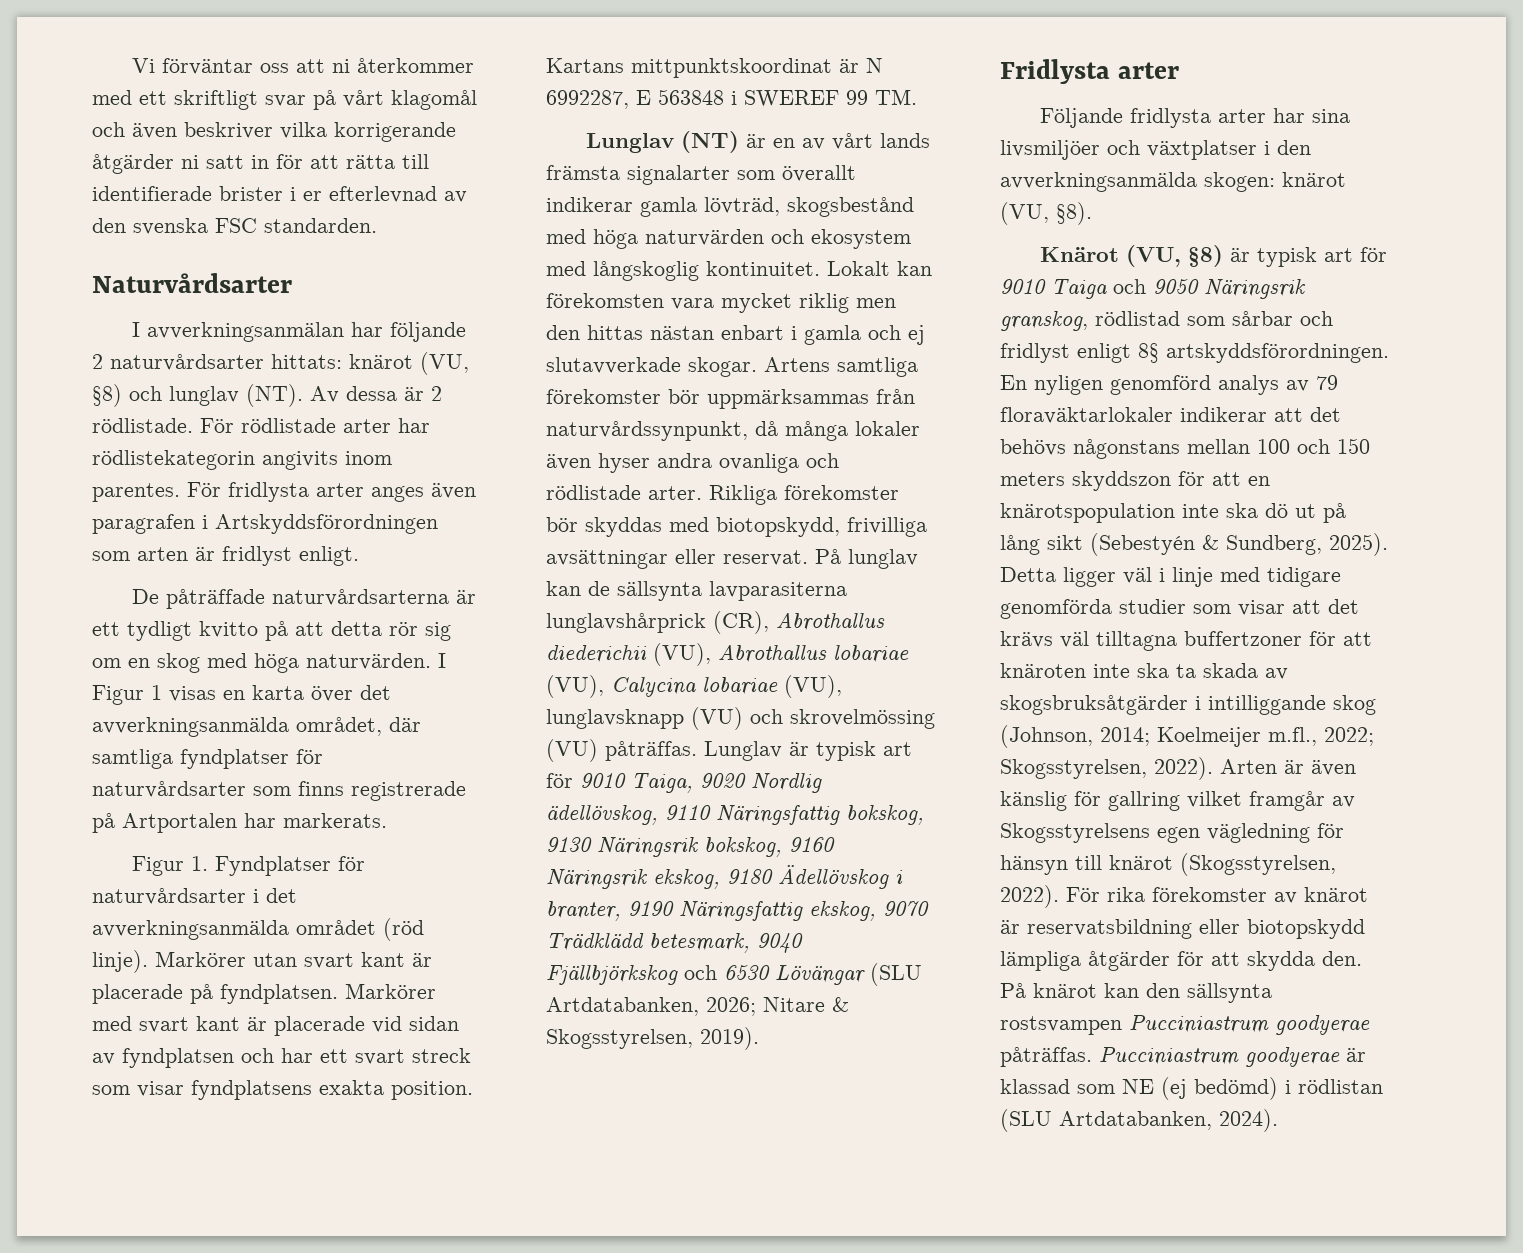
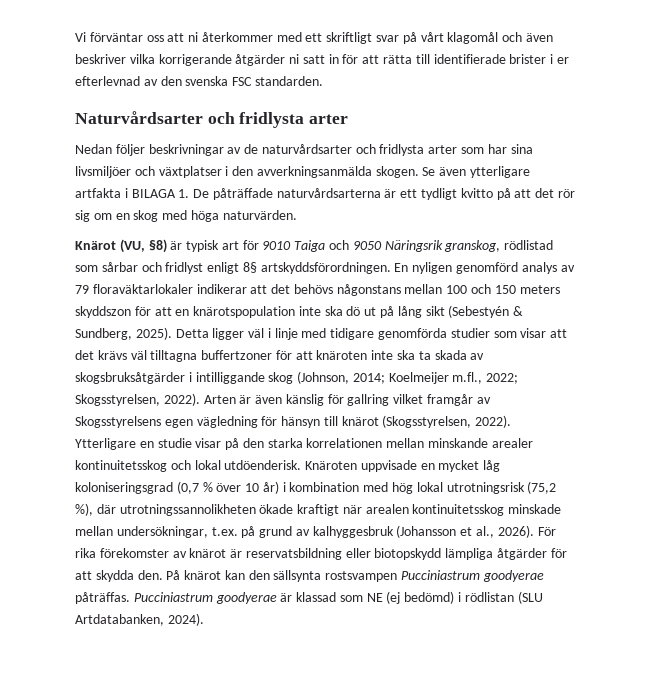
[132,322,467,342] [92,352,469,375] [92,384,442,407] [92,418,430,433] [92,450,392,470] [92,482,476,502] [92,514,438,534] [92,546,359,566] // I avverkningsanmälan har följande 2 naturvårdsarter hittats: knärot (VU, §8) och lunglav (NT). Av dessa är 2 rödlistade. För rödlistade arter har rödlistekategorin angivits inom parentes. För fridlysta arter anges även paragrafen i Artskyddsförordningen som arten är fridlyst enligt. // -> [207,112,349,128] [75,144,533,156] [75,166,531,178] [75,188,190,198] och fridlysta arter // Nedan följer beskrivningar av de naturvårdsarter och fridlysta arter som har sina livsmiljöer och växtplatser i den avverkningsanmälda skogen. Se även ytterligare artfakta i BILAGA 1.
[331,621,382,636] detta -> [535,188,555,198] det
[438,653,446,668] [92,685,391,705] [92,717,421,737] [92,749,323,769] [92,781,466,801] [92,813,387,833] [132,856,366,876] [92,888,297,905] [92,918,424,941] [92,950,432,973] [92,983,436,1004] [92,1016,459,1036] [92,1048,471,1068] [92,1080,473,1100] [546,58,883,78] [546,89,917,109] [586,131,931,153] [546,165,856,185] [546,197,914,217] [546,229,911,249] [546,261,932,281] [546,293,896,313] [546,325,925,345] [546,357,918,377] [546,389,915,409] [546,421,920,441] [546,453,839,473] [546,485,899,505] [546,517,927,537] [546,549,918,569] [546,581,847,601] [546,611,885,634] [546,643,909,666] [546,675,842,698] [546,707,935,730] [546,739,912,762] [546,773,822,793] [546,805,924,825] [546,837,835,857] [546,865,903,889] [546,901,929,921] [546,933,803,953] [546,963,922,986] [546,997,849,1016] [546,1027,759,1050] [1000,59,1180,84] [1040,108,1351,128] [1000,140,1311,160] [1000,172,1346,192] [1000,202,1092,225] I Figur 1 visas en karta över det avverkningsanmälda området, där samtliga fyndplatser för naturvårdsarter som finns registrerade på Artportalen har markerats. // Figur 1. Fyndplatser för naturvårdsarter i det avverkningsanmälda området (röd linje). Markörer utan svart kant är placerade på fyndplatsen. Markörer med svart kant är placerade vid sidan av fyndplatsen och har ett svart streck som visar fyndplatsens exakta position. Kartans mittpunktskoordinat är N 6992287, E 563848 i SWEREF 99 TM. // Lunglav (NT) är en av vårt lands främsta signalarter som överallt indikerar gamla lövträd, skogsbestånd med höga naturvärden och ekosystem med långskoglig kontinuitet. Lokalt kan förekomsten vara mycket riklig men den hittas nästan enbart i gamla och ej slutavverkade skogar. Artens samtliga förekomster bör uppmärksammas från naturvårdssynpunkt, då många lokaler även hyser andra ovanliga och rödlistade arter. Rikliga förekomster bör skyddas med biotopskydd, frivilliga avsättningar eller reservat. På lunglav kan de sällsynta lavparasiterna lunglavshårprick (CR), Abrothallus diederichii (VU), Abrothallus lobariae (VU), Calycina lobariae (VU), lunglavsknapp (VU) och skrovelmössing (VU) påträffas. Lunglav är typisk art för 9010 Taiga, 9020 Nordlig ädellövskog, 9110 Näringsfattig bokskog, 9130 Näringsrik bokskog, 9160 Näringsrik ekskog, 9180 Ädellövskog i branter, 9190 Näringsfattig ekskog, 9070 Trädklädd betesmark, 9040 Fjällbjörkskog och 6530 Lövängar (SLU Artdatabanken, 2026; Nitare & Skogsstyrelsen, 2019). // Fridlysta arter // Följande fridlysta arter har sina livsmiljöer och växtplatser i den avverkningsanmälda skogen: knärot (VU, §8). -> (297, 215) none
(1059, 896) none -> [75,438,533,450] [75,460,501,472] [75,481,557,494] [75,503,562,516] [75,525,534,538] Ytterligare en studie visar på den starka korrelationen mellan minskande arealer kontinuitetsskog och lokal utdöenderisk. Knäroten uppvisade en mycket låg koloniseringsgrad (0,7 % över 10 år) i kombination med hög lokal utrotningsrisk (75,2 %), där utrotningssannolikheten ökade kraftigt när arealen kontinuitetsskog minskade mellan undersökningar, t.ex. på grund av kalhyggesbruk (Johansson et al., 2026).

